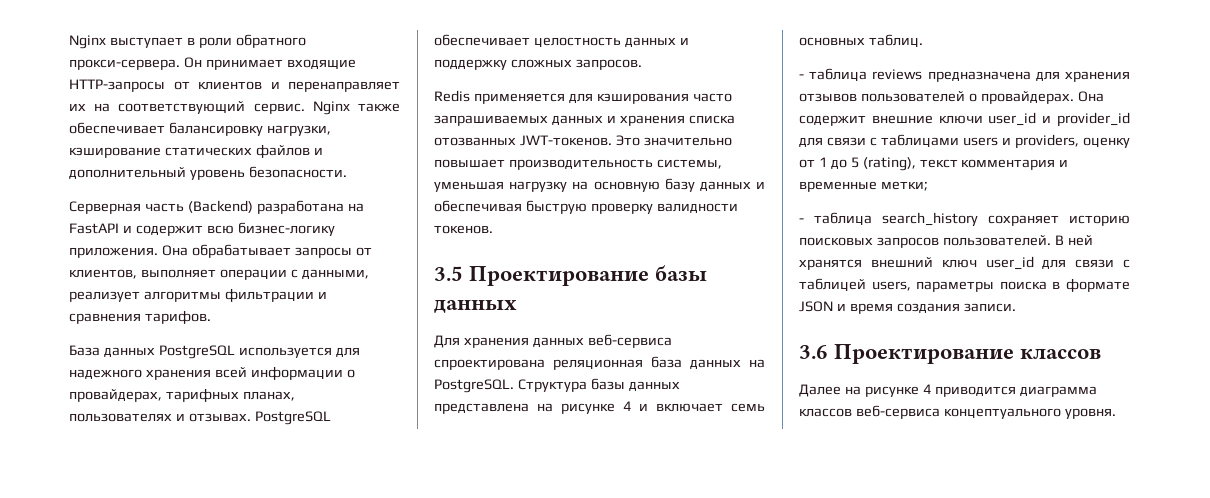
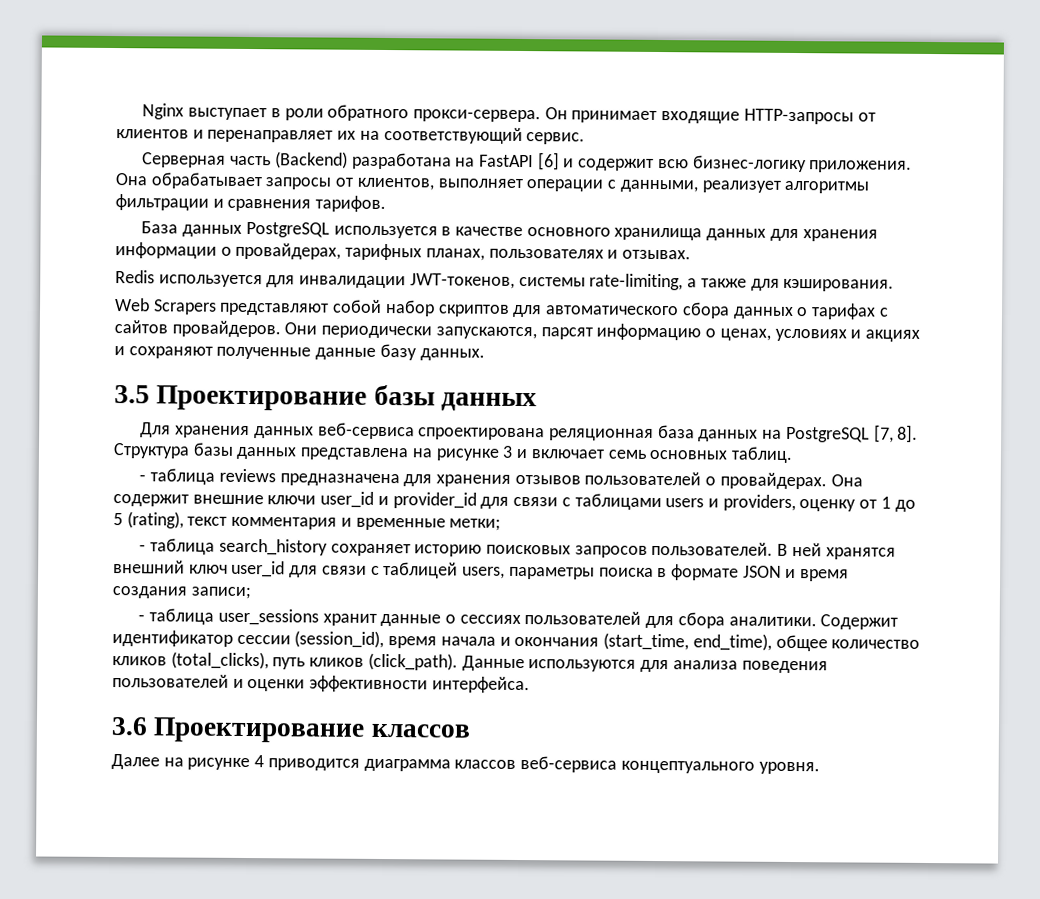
[312,101,400,115] [69,122,331,136] [69,144,323,158] [69,166,347,180] Nginx также обеспечивает балансировку нагрузки, кэширование статических файлов и дополнительный уровень безопасности. -> (586, 138) none
(119, 228) none -> [537,152,560,171] [6]
[335,347,360,357] [69,367,247,380] для надежного хранения всей -> [441,226,878,242] в качестве основного хранилища данных для хранения
[254,411,331,425] [434,34,689,47] [434,59,642,70] [434,90,732,104] [434,115,735,126] [434,135,732,146] [434,159,722,170] [434,178,765,192] [434,200,738,214] [434,225,493,234] PostgreSQL обеспечивает целостность данных и поддержку сложных запросов. // Redis применяется для кэширования часто запрашиваемых данных и хранения списка отозванных JWT-токенов. Это значительно повышает производительность системы, уменьшая нагрузку на основную базу данных и обеспечивая быструю проверку валидности токенов. -> [115,270,895,292] [115,298,889,320] [114,320,920,342] [114,343,485,361] // Redis используется для инвалидации JWT-токенов, системы rate-limiting, а также для кэширования. // Web Scrapers представляют собой набор скриптов для автоматического сбора данных о тарифах с сайтов провайдеров. Они периодически запускаются, парсят информацию о ценах, условиях и акциях и сохраняют полученные данные базу данных.
[434,379,514,393] PostgreSQL. -> [785,424,919,443] PostgreSQL [7, 8].
[623,401,631,411] 4 -> [502,445,514,458] 3
[963,303,1016,312] записи. -> [190,586,251,600] [138,608,899,630] [112,630,921,652] [112,651,828,674] [112,674,530,694] записи; // - таблица user_sessions хранит данные о сессиях пользователей для сбора аналитики. Содержит идентификатор сессии (session_id), время начала и окончания (start_time, end_time), общее количество кликов (total_clicks), путь кликов (click_path). Данные используются для анализа поведения пользователей и оценки эффективности интерфейса.

